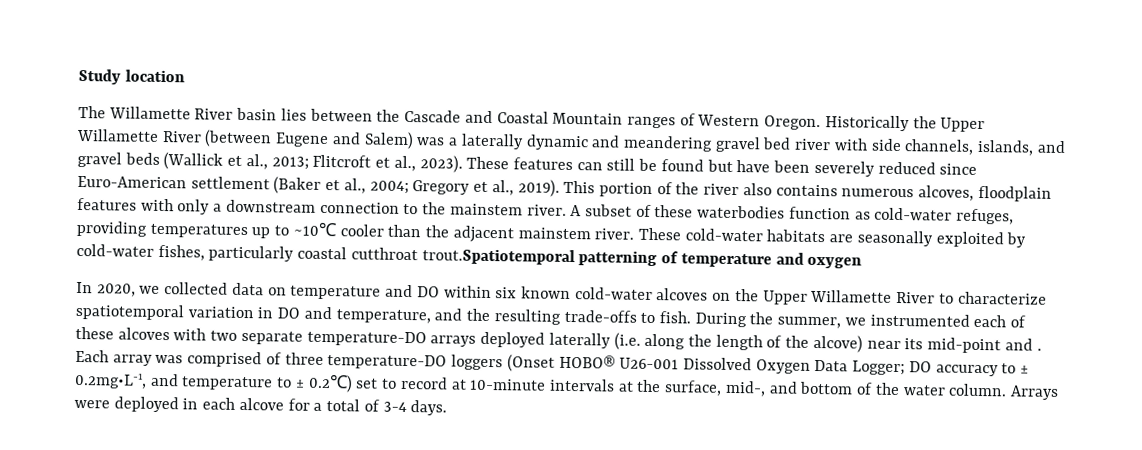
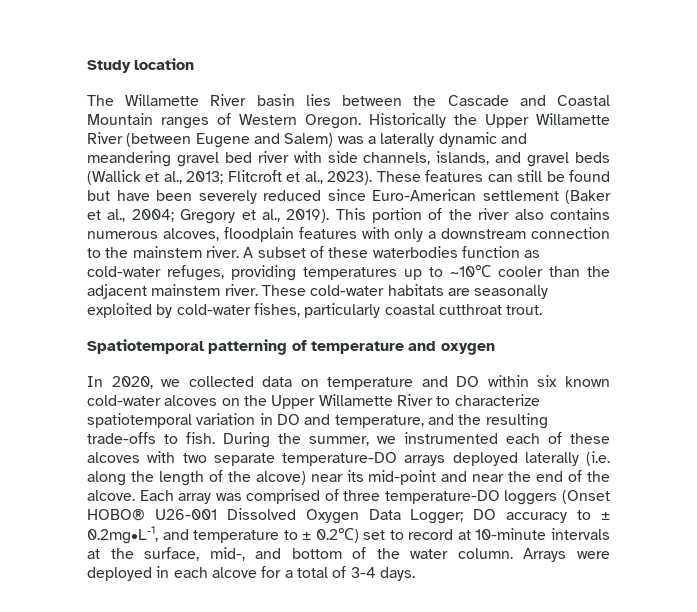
[421,248,575,266] trout.Spatiotemporal -> [506,305,543,315] [87,339,204,354] trout. // Spatiotemporal
[1036,348,1042,351] . -> [472,470,610,482] [87,490,135,501] near the end of the alcove.

